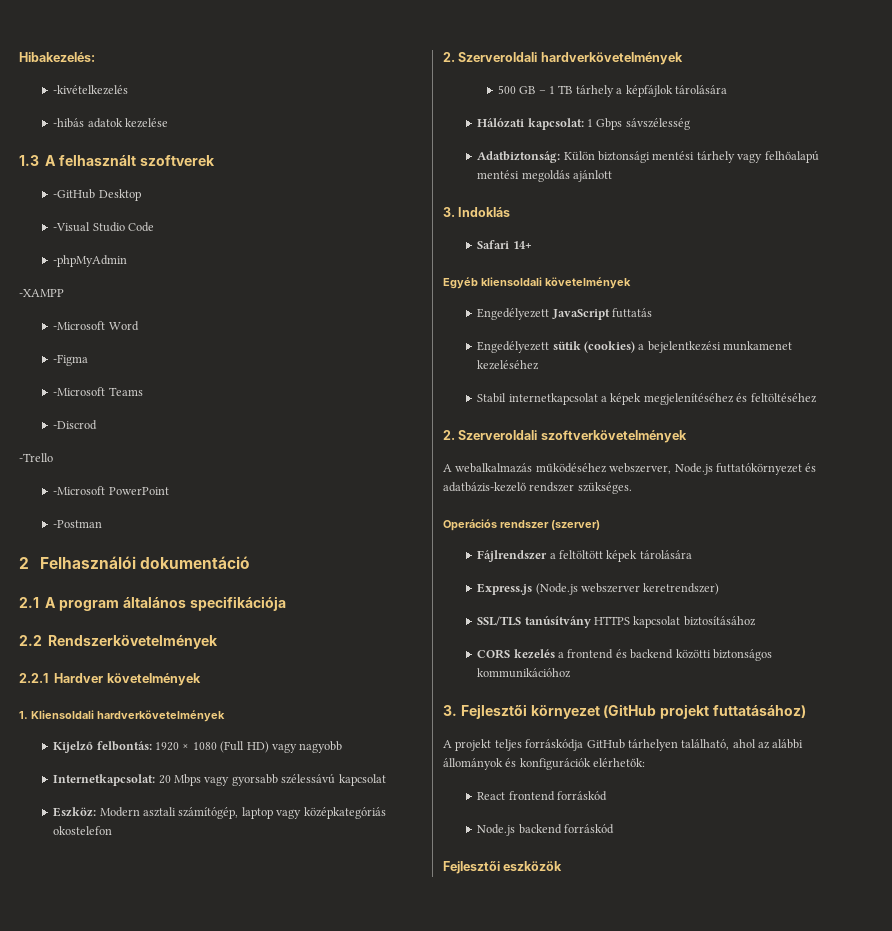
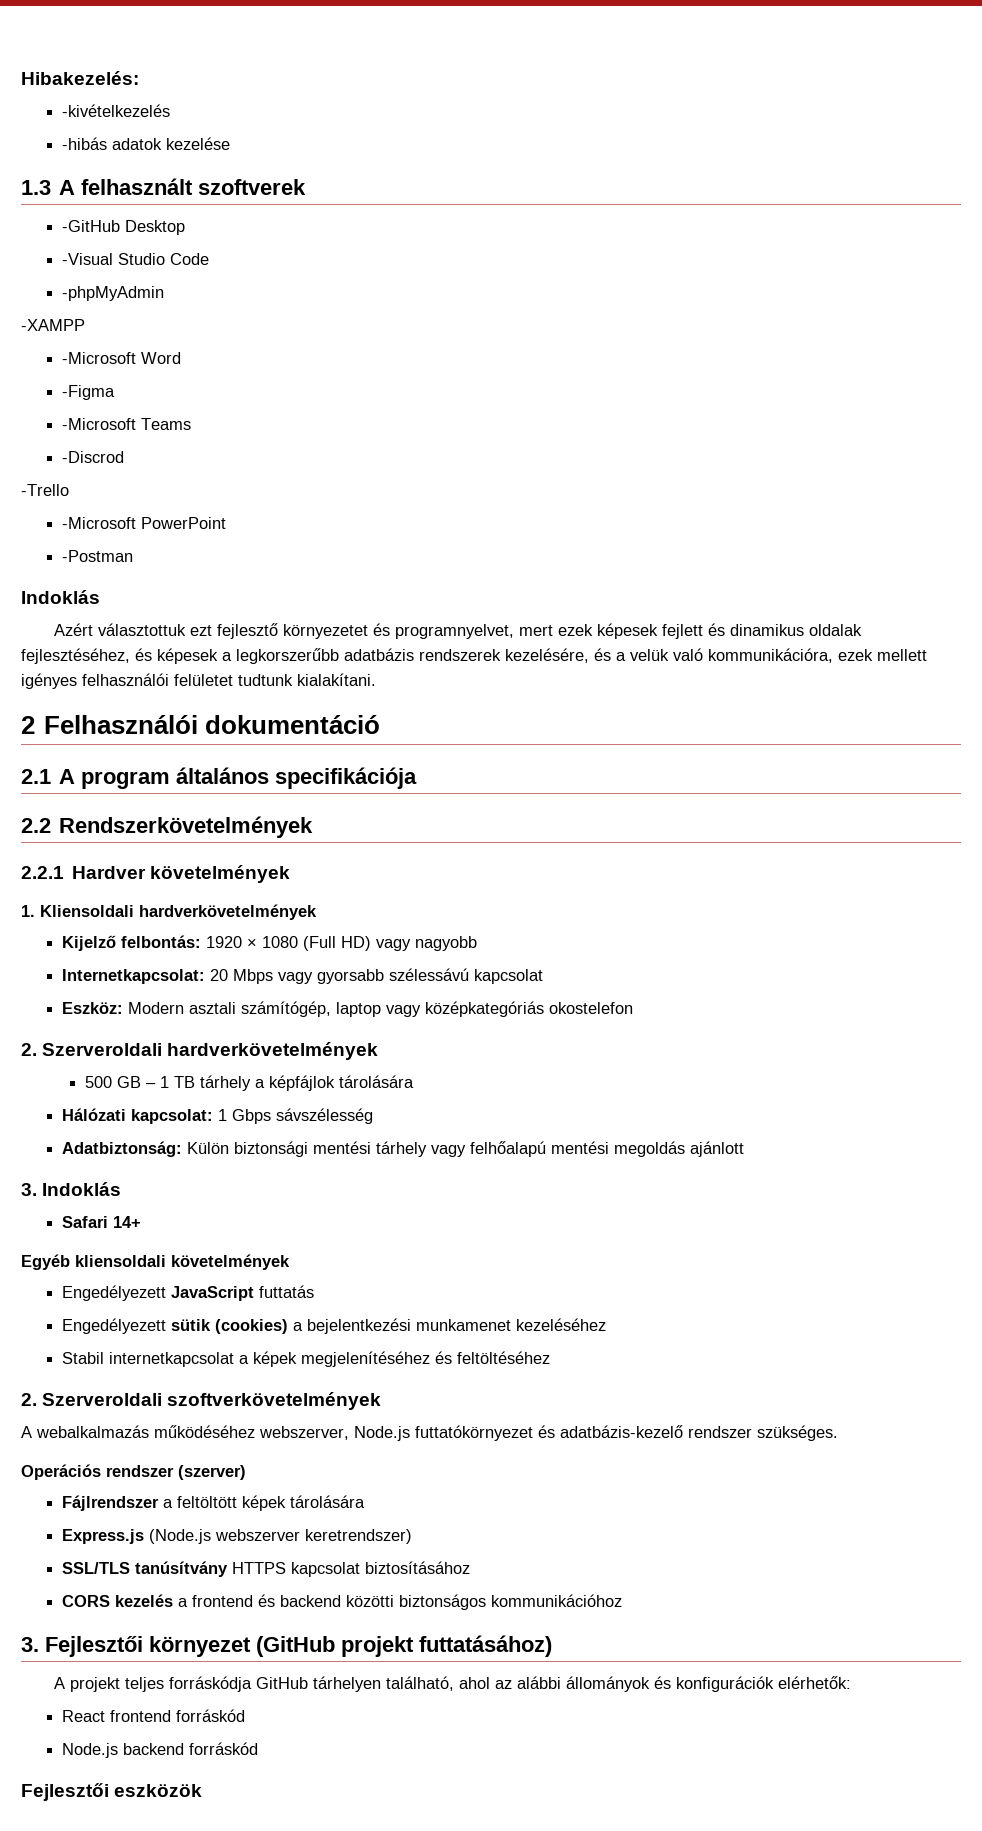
(103, 524) none -> [21,590,100,604] [53,623,862,639] [21,648,927,664] [21,673,376,689] // Indoklás // Azért választottuk ezt fejlesztő környezetet és programnyelvet, mert ezek képesek fejlett és dinamikus oldalak fejlesztéséhez, és képesek a legkorszerűbb adatbázis rendszerek kezelésére, és a velük való kommunikációra, ezek mellett igényes felhasználói felületet tudtunk kialakítani.

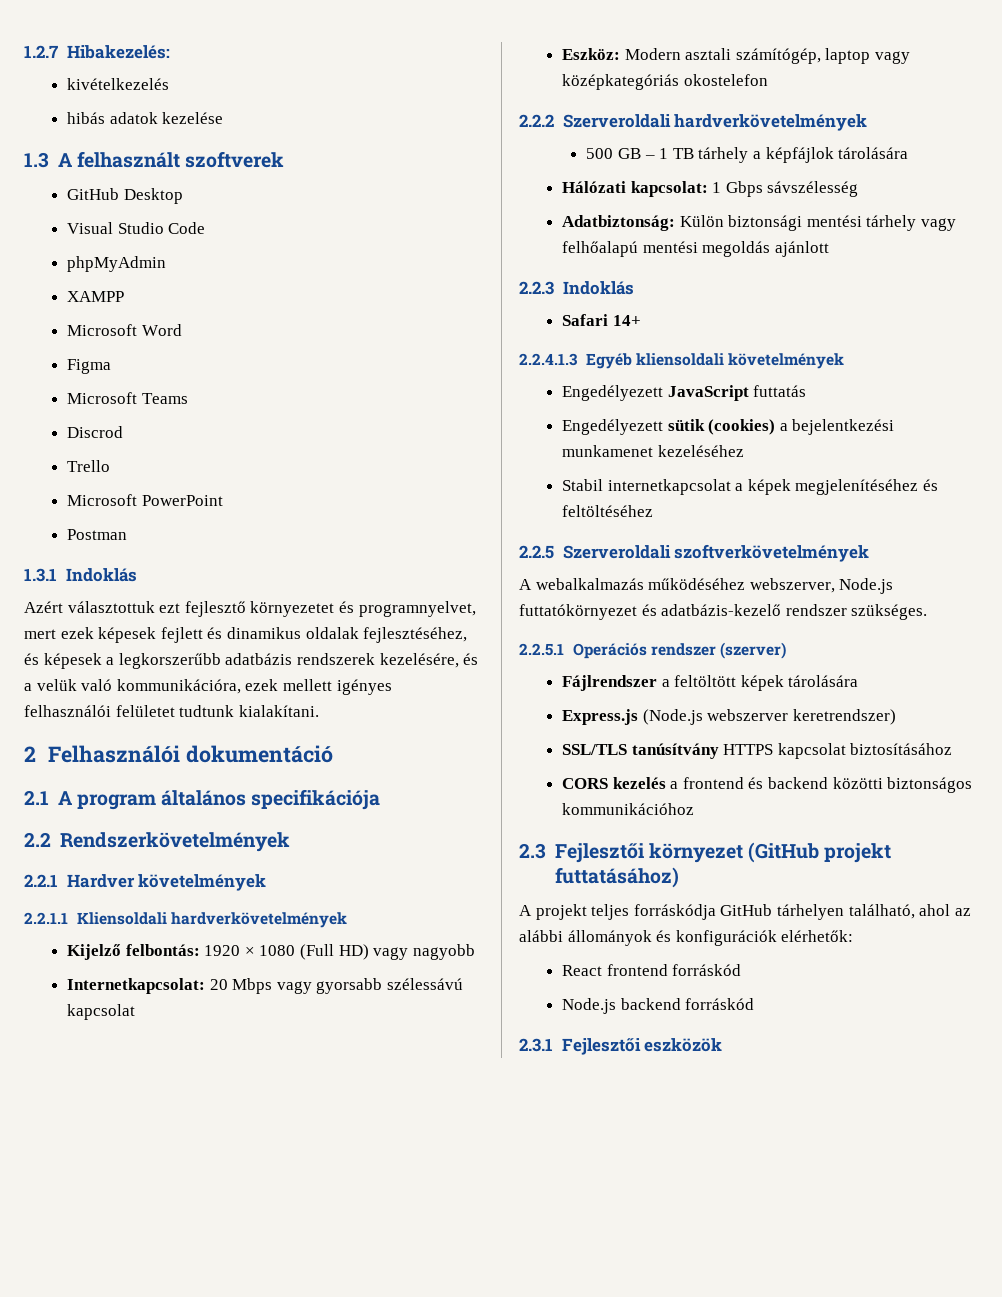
(21, 78) none -> [24,45,58,58] 1.2.7
[62,104,171,117] [62,137,108,150] -kivételkezelés // -hibás -> [67,78,170,90] [67,112,106,124] kivételkezelés // hibás
[62,220,121,232] -GitHub -> [67,188,120,200] GitHub
[62,253,114,265] -Visual -> [67,222,114,234] Visual
[62,286,165,301] [21,319,85,331] [62,352,137,364] -phpMyAdmin // -XAMPP // -Microsoft -> [67,256,167,272] [67,291,125,302] [67,324,138,336] phpMyAdmin // XAMPP // Microsoft
[62,385,116,400] [62,418,137,430] -Figma // -Microsoft -> [67,359,112,374] [67,392,138,404] Figma // Microsoft
[62,451,125,463] [21,484,69,496] [62,517,137,529] -Discrod // -Trello // -Microsoft -> [67,426,124,438] [67,460,111,472] [67,494,138,506] Discrod // Trello // Microsoft
[62,550,134,562] -Postman // -> [67,529,128,540] [24,568,57,582] Postman // 1.3.1
[21,905,35,917] 1. -> [24,912,68,924] 2.2.1.1
[21,1043,37,1056] 2. -> [519,114,554,127] 2.2.2
[21,1183,37,1196] 3. -> [519,281,554,295] 2.2.3
(142, 1222) none -> [519,353,578,366] 2.2.4.1.3
[21,1393,37,1406] 2. -> [519,545,554,559] 2.2.5
(838, 1433) none -> [519,643,564,656] 2.2.5.1
[21,1637,39,1652] 3. -> [519,843,546,859] 2.3
(259, 1748) none -> [519,1038,553,1052] 2.3.1

